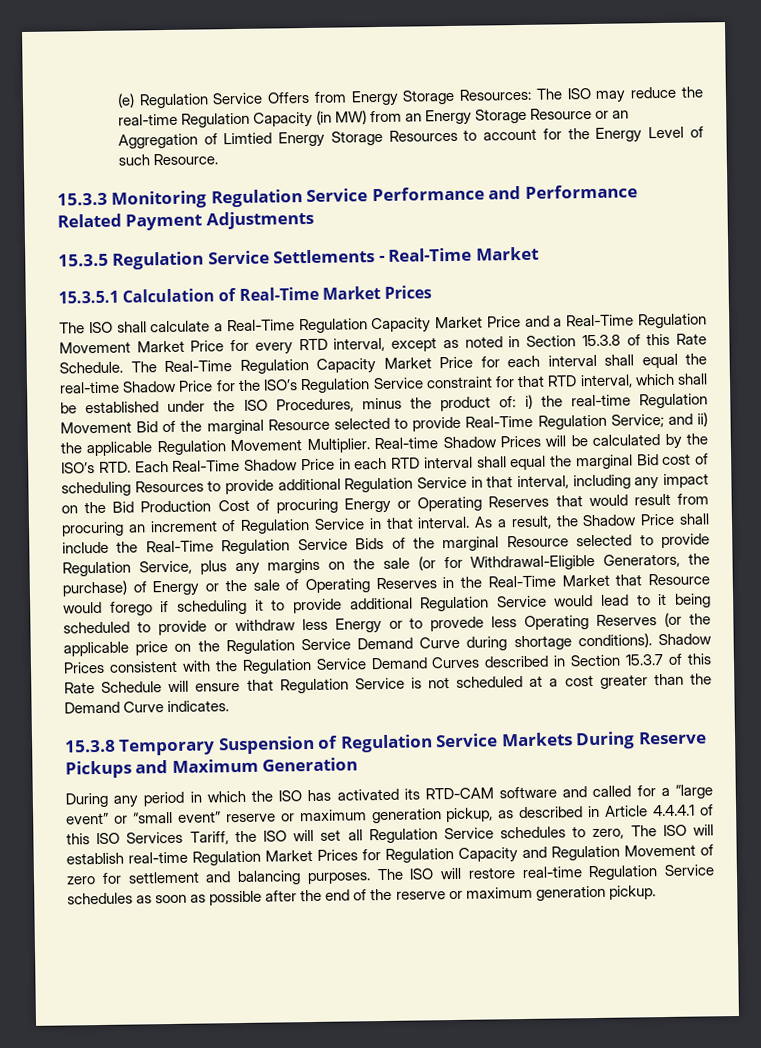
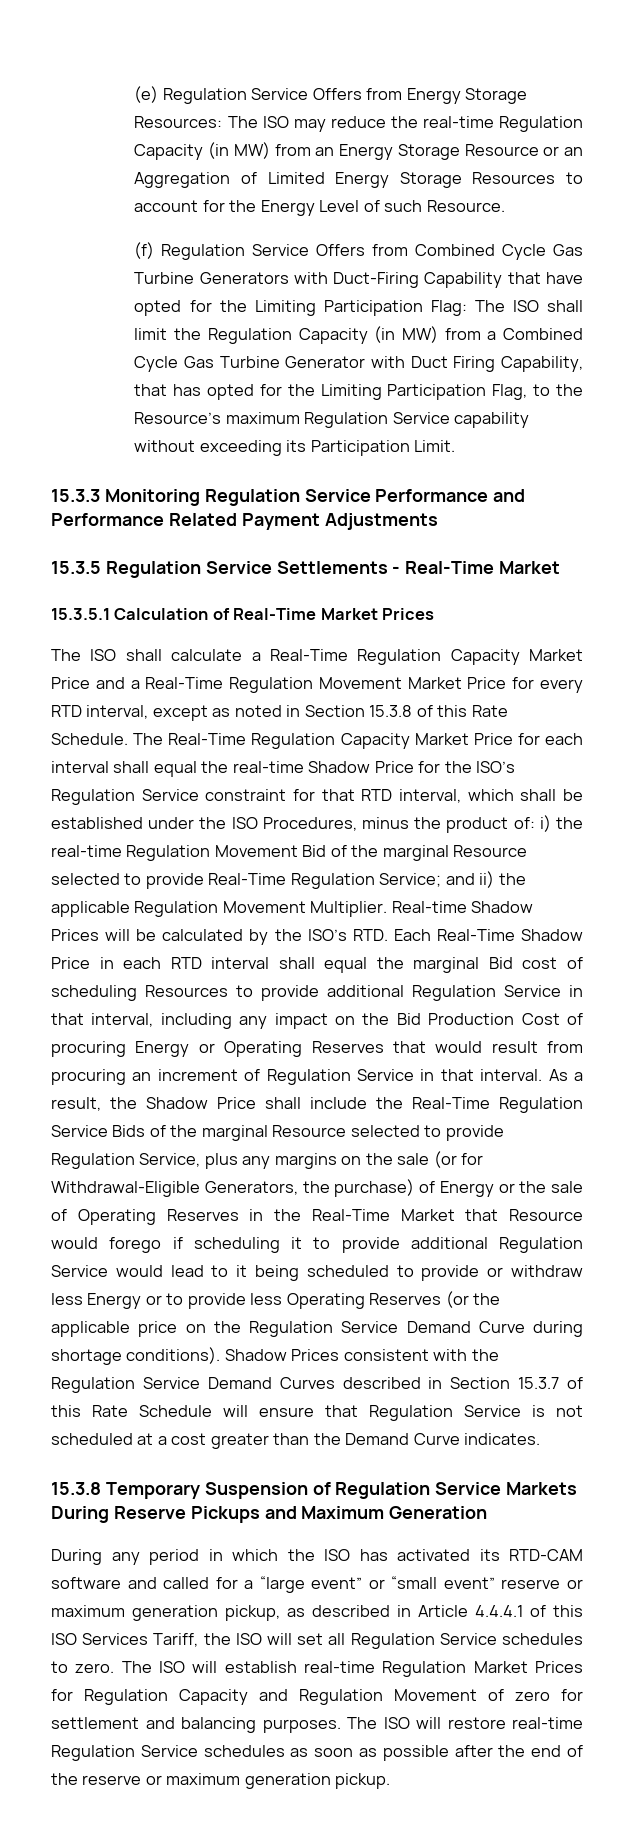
[223,132,273,145] Limtied -> [267,172,325,184] Limited
(218, 159) none -> [134,242,583,260] [134,272,583,288] [134,300,583,316] [134,326,583,344] [134,356,583,372] [134,384,583,400] [134,412,530,428] [134,440,456,456] // (f) Regulation Service Offers from Combined Cycle Gas Turbine Generators with Duct-Firing Capability that have opted for the Limiting Participation Flag: The ISO shall limit the Regulation Capacity (in MW) from a Combined Cycle Gas Turbine Generator with Duct Firing Capability, that has opted for the Limiting Participation Flag, to the Resource’s maximum Regulation Service capability without exceeding its Participation Limit.
[430,616,485,632] provede -> [187,1293,246,1309] provide
[592,828,625,840] zero, -> [75,1663,115,1673] zero.

